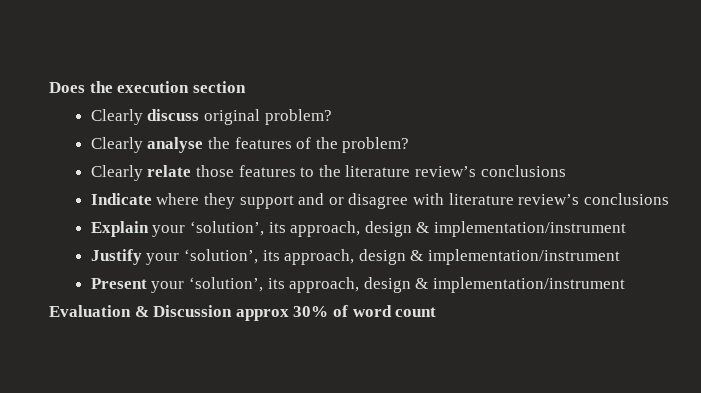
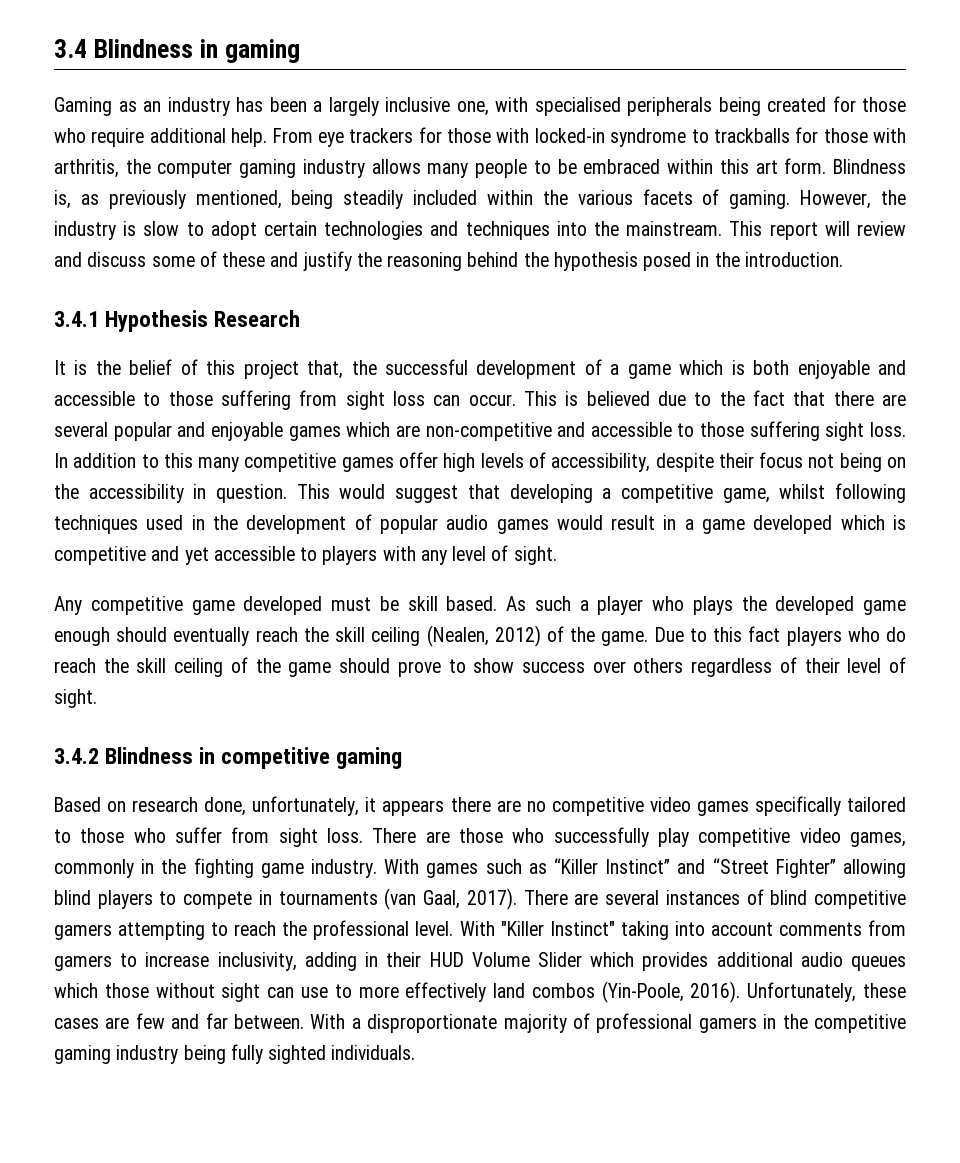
[49,81,246,93] [90,109,332,125] [90,137,410,153] [90,165,566,181] [90,193,669,209] [90,221,627,237] [90,249,621,265] [90,277,626,293] [49,305,437,321] Does the execution section // Clearly discuss original problem? // Clearly analyse the features of the problem? // Clearly relate those features to the literature review’s conclusions // Indicate where they support and or disagree with literature review’s conclusions // Explain your ‘solution’, its approach, design & implementation/instrument // Justify your ‘solution’, its approach, design & implementation/instrument // Present your ‘solution’, its approach, design & implementation/instrument // Evaluation & Discussion approx 30% of word count -> [54,39,301,63] [54,96,906,116] [54,127,906,147] [54,158,907,178] [54,189,907,209] [54,221,907,240] [54,251,843,271] [54,310,301,332] [54,359,907,379] [54,390,907,410] [54,421,906,441] [54,452,906,472] [54,483,907,503] [54,514,906,534] [54,545,557,565] [54,596,906,615] [54,625,906,647] [54,657,906,677] [54,689,97,708] [54,747,403,769] [54,796,906,816] [54,827,906,847] [54,858,907,878] [54,888,907,910] [54,920,906,940] [54,952,906,971] [54,981,907,1003] [54,1013,906,1033] [54,1044,416,1064] 3.4 Blindness in gaming // Gaming as an industry has been a largely inclusive one, with specialised peripherals being created for those who require additional help. From eye trackers for those with locked-in syndrome to trackballs for those with arthritis, the computer gaming industry allows many people to be embraced within this art form. Blindness is, as previously mentioned, being steadily included within the various facets of gaming. However, the industry is slow to adopt certain technologies and techniques into the mainstream. This report will review and discuss some of these and justify the reasoning behind the hypothesis posed in the introduction. // 3.4.1 Hypothesis Research // It is the belief of this project that, the successful development of a game which is both enjoyable and accessible to those suffering from sight loss can occur. This is believed due to the fact that there are several popular and enjoyable games which are non-competitive and accessible to those suffering sight loss. In addition to this many competitive games offer high levels of accessibility, despite their focus not being on the accessibility in question. This would suggest that developing a competitive game, whilst following techniques used in the development of popular audio games would result in a game developed which is competitive and yet accessible to players with any level of sight. // Any competitive game developed must be skill based. As such a player who plays the developed game enough should eventually reach the skill ceiling (Nealen, 2012) of the game. Due to this fact players who do reach the skill ceiling of the game should prove to show success over others regardless of their level of sight. // 3.4.2 Blindness in competitive gaming // Based on research done, unfortunately, it appears there are no competitive video games specifically tailored to those who suffer from sight loss. There are those who successfully play competitive video games, commonly in the fighting game industry. With games such as “Killer Instinct” and “Street Fighter” allowing blind players to compete in tournaments (van Gaal, 2017). There are several instances of blind competitive gamers attempting to reach the professional level. With "Killer Instinct" taking into account comments from gamers to increase inclusivity, adding in their HUD Volume Slider which provides additional audio queues which those without sight can use to more effectively land combos (Yin-Poole, 2016). Unfortunately, these cases are few and far between. With a disproportionate majority of professional gamers in the competitive gaming industry being fully sighted individuals.

